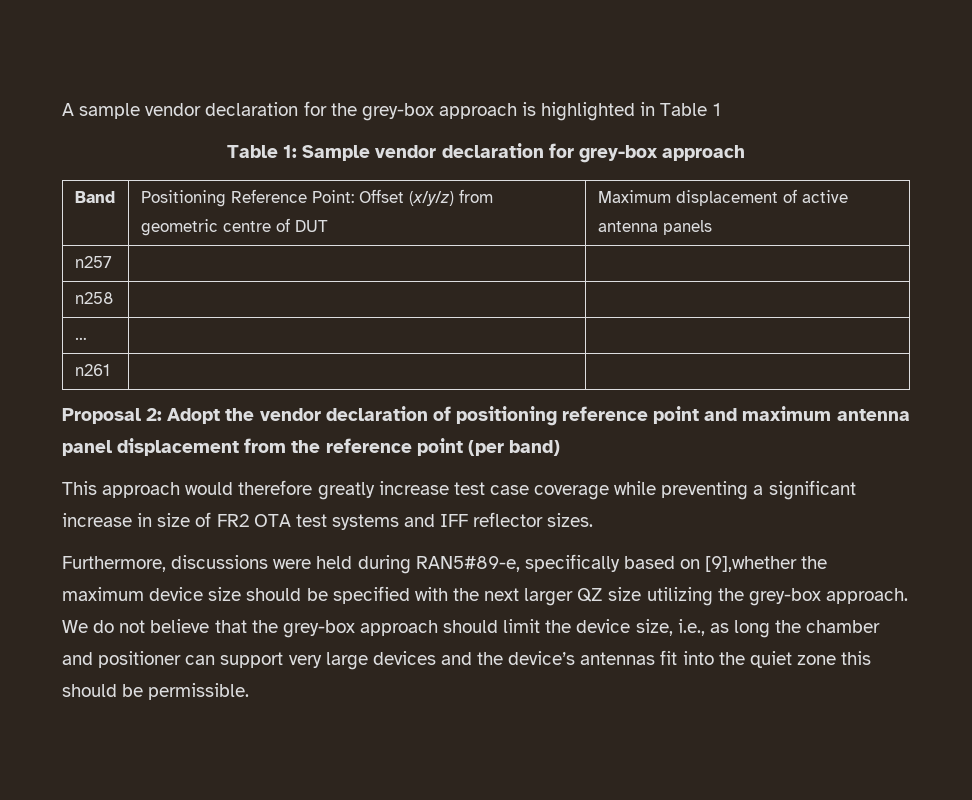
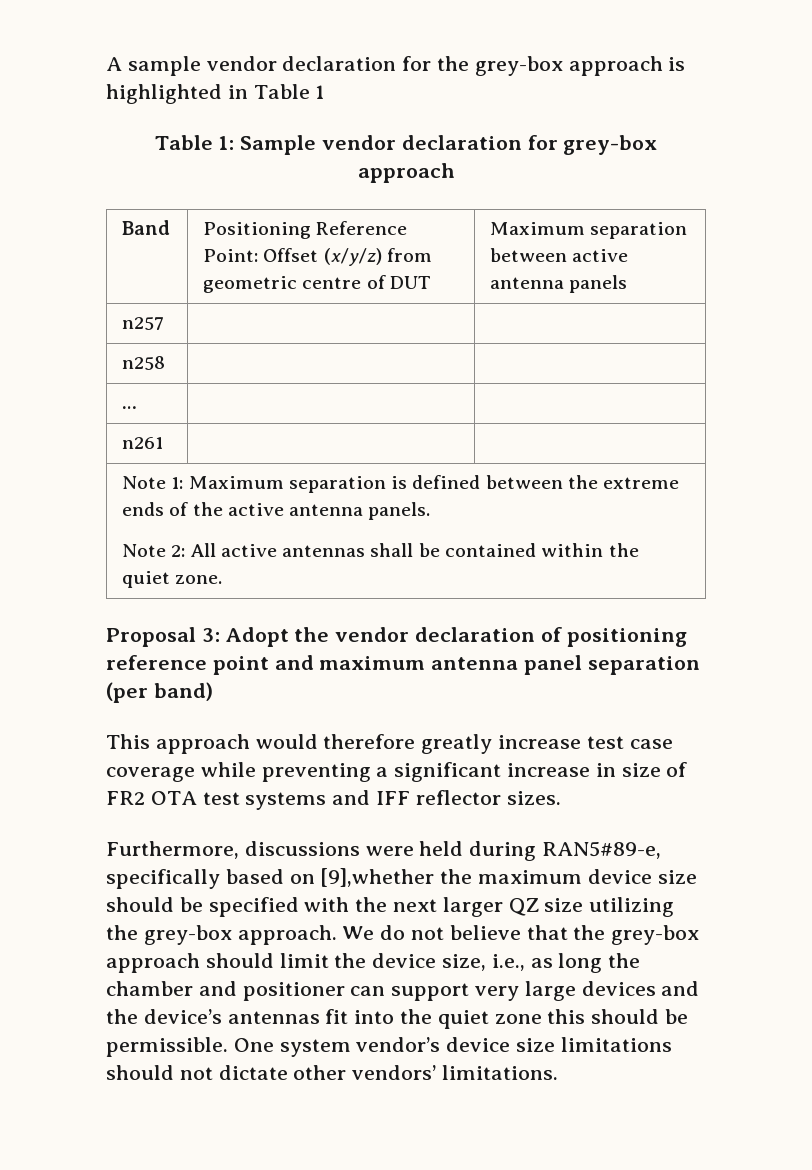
[675,189,797,206] displacement of -> [590,222,688,239] [490,248,568,262] separation between
(110, 370) none -> [122,475,680,493] [122,502,431,520] [122,543,639,557] [122,571,223,588] // Note 1: Maximum separation is defined between the extreme ends of the active antenna panels. // Note 2: All active antennas shall be contained within the quiet zone.
[146,408,163,421] 2: -> [201,628,220,642] 3:
[117,438,463,456] displacement from the reference point -> [587,656,700,675] separation
(250, 691) none -> [233,1037,672,1057] [106,1065,559,1080] One system vendor’s device size limitations should not dictate other vendors’ limitations.

